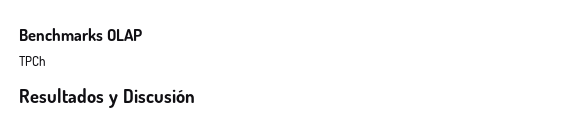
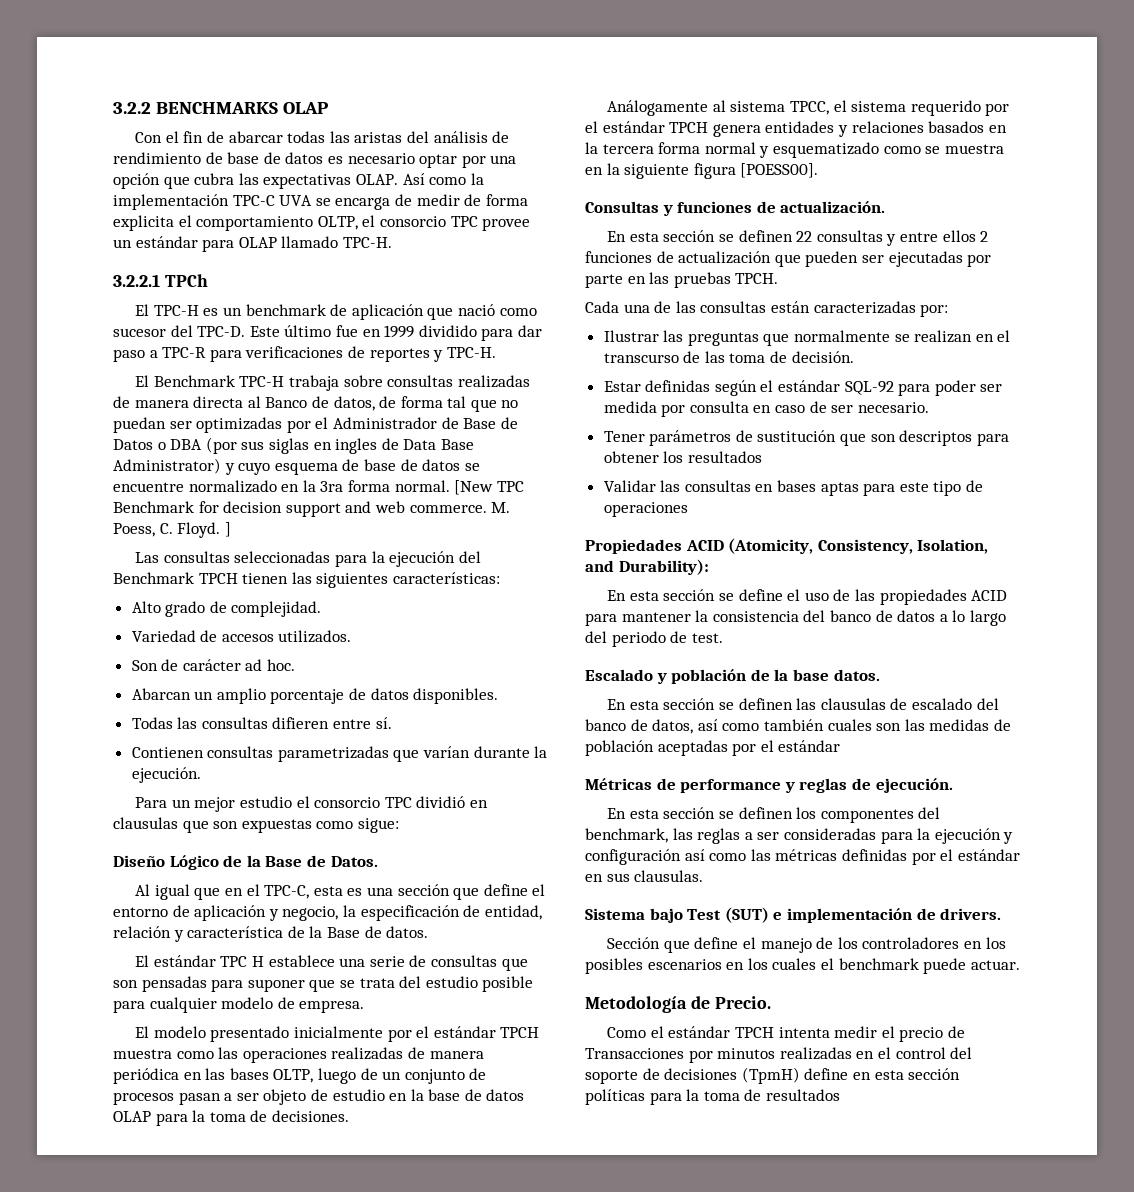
[19,28,103,41] Benchmarks -> [113,102,278,114] 3.2.2 BENCHMARKS
[19,56,46,66] [19,88,195,108] TPCh // Resultados y Discusión -> [135,131,510,143] [113,152,517,168] [113,173,484,189] [113,194,528,210] [113,215,531,231] [113,236,392,252] [113,274,208,287] [135,304,537,320] [113,325,542,341] [113,346,496,362] [135,375,530,391] [113,396,519,412] [113,417,518,433] [113,437,474,454] [113,458,480,475] [113,480,524,495] [113,501,511,517] [113,522,231,538] [135,551,481,567] [113,572,500,588] [131,601,322,617] [131,630,352,643] [131,659,296,671] [131,688,499,704] [131,717,392,729] [131,746,548,762] [131,767,201,783] [135,796,489,812] [113,817,399,833] [113,855,378,870] [135,884,546,900] [113,905,542,921] [113,926,429,942] [135,955,528,971] [113,976,534,992] [113,997,365,1013] [135,1026,540,1042] [113,1047,484,1063] [113,1068,487,1084] [113,1089,525,1105] [113,1110,349,1126] [607,100,1010,116] [585,121,1007,137] [585,142,1004,158] [585,163,819,179] [585,201,886,216] [607,230,989,246] [585,251,992,267] [585,272,779,288] [585,301,949,317] [603,330,1011,346] [603,351,854,363] [603,380,1003,396] [603,401,929,417] [603,430,1009,446] [603,451,762,463] [603,480,984,496] [603,502,688,517] [585,538,989,554] [585,559,709,575] [607,589,1008,605] [585,610,1006,626] [585,631,723,647] [585,669,880,684] [607,698,999,710] [585,719,1011,734] [585,740,841,756] [585,778,953,793] [607,807,941,823] [585,828,1014,844] [585,849,1020,865] [585,870,704,882] [585,907,1002,923] [607,937,1006,953] [585,958,1020,974] [585,996,771,1013] [607,1026,966,1042] [585,1047,973,1063] [585,1067,961,1084] [585,1089,840,1105] Con el fin de abarcar todas las aristas del análisis de rendimiento de base de datos es necesario optar por una opción que cubra las expectativas OLAP. Así como la implementación TPC-C UVA se encarga de medir de forma explicita el comportamiento OLTP, el consorcio TPC provee un estándar para OLAP llamado TPC-H. // 3.2.2.1 TPCh // El TPC-H es un benchmark de aplicación que nació como sucesor del TPC-D. Este último fue en 1999 dividido para dar paso a TPC-R para verificaciones de reportes y TPC-H. // El Benchmark TPC-H trabaja sobre consultas realizadas de manera directa al Banco de datos, de forma tal que no puedan ser optimizadas por el Administrador de Base de Datos o DBA (por sus siglas en ingles de Data Base Administrator) y cuyo esquema de base de datos se encuentre normalizado en la 3ra forma normal. [New TPC Benchmark for decision support and web commerce. M. Poess, C. Floyd. ] // Las consultas seleccionadas para la ejecución del Benchmark TPCH tienen las siguientes características: // Alto grado de complejidad. // Variedad de accesos utilizados. // Son de carácter ad hoc. // Abarcan un amplio porcentaje de datos disponibles. // Todas las consultas difieren entre sí. // Contienen consultas parametrizadas que varían durante la ejecución. // Para un mejor estudio el consorcio TPC dividió en clausulas que son expuestas como sigue: // Diseño Lógico de la Base de Datos. // Al igual que en el TPC-C, esta es una sección que define el entorno de aplicación y negocio, la especificación de entidad, relación y característica de la Base de datos. // El estándar TPC H establece una serie de consultas que son pensadas para suponer que se trata del estudio posible para cualquier modelo de empresa. // El modelo presentado inicialmente por el estándar TPCH muestra como las operaciones realizadas de manera periódica en las bases OLTP, luego de un conjunto de procesos pasan a ser objeto de estudio en la base de datos OLAP para la toma de decisiones. // Análogamente al sistema TPCC, el sistema requerido por el estándar TPCH genera entidades y relaciones basados en la tercera forma normal y esquematizado como se muestra en la siguiente figura [POESS00]. // Consultas y funciones de actualización. // En esta sección se definen 22 consultas y entre ellos 2 funciones de actualización que pueden ser ejecutadas por parte en las pruebas TPCH. // Cada una de las consultas están caracterizadas por: // Ilustrar las preguntas que normalmente se realizan en el transcurso de las toma de decisión. // Estar definidas según el estándar SQL-92 para poder ser medida por consulta en caso de ser necesario. // Tener parámetros de sustitución que son descriptos para obtener los resultados // Validar las consultas en bases aptas para este tipo de operaciones // Propiedades ACID (Atomicity, Consistency, Isolation, and Durability): // En esta sección se define el uso de las propiedades ACID para mantener la consistencia del banco de datos a lo largo del periodo de test. // Escalado y población de la base datos. // En esta sección se definen las clausulas de escalado del banco de datos, así como también cuales son las medidas de población aceptadas por el estándar // Métricas de performance y reglas de ejecución. // En esta sección se definen los componentes del benchmark, las reglas a ser consideradas para la ejecución y configuración así como las métricas definidas por el estándar en sus clausulas. // Sistema bajo Test (SUT) e implementación de drivers. // Sección que define el manejo de los controladores en los posibles escenarios en los cuales el benchmark puede actuar. // Metodología de Precio. // Como el estándar TPCH intenta medir el precio de Transacciones por minutos realizadas en el control del soporte de decisiones (TpmH) define en esta sección políticas para la toma de resultados

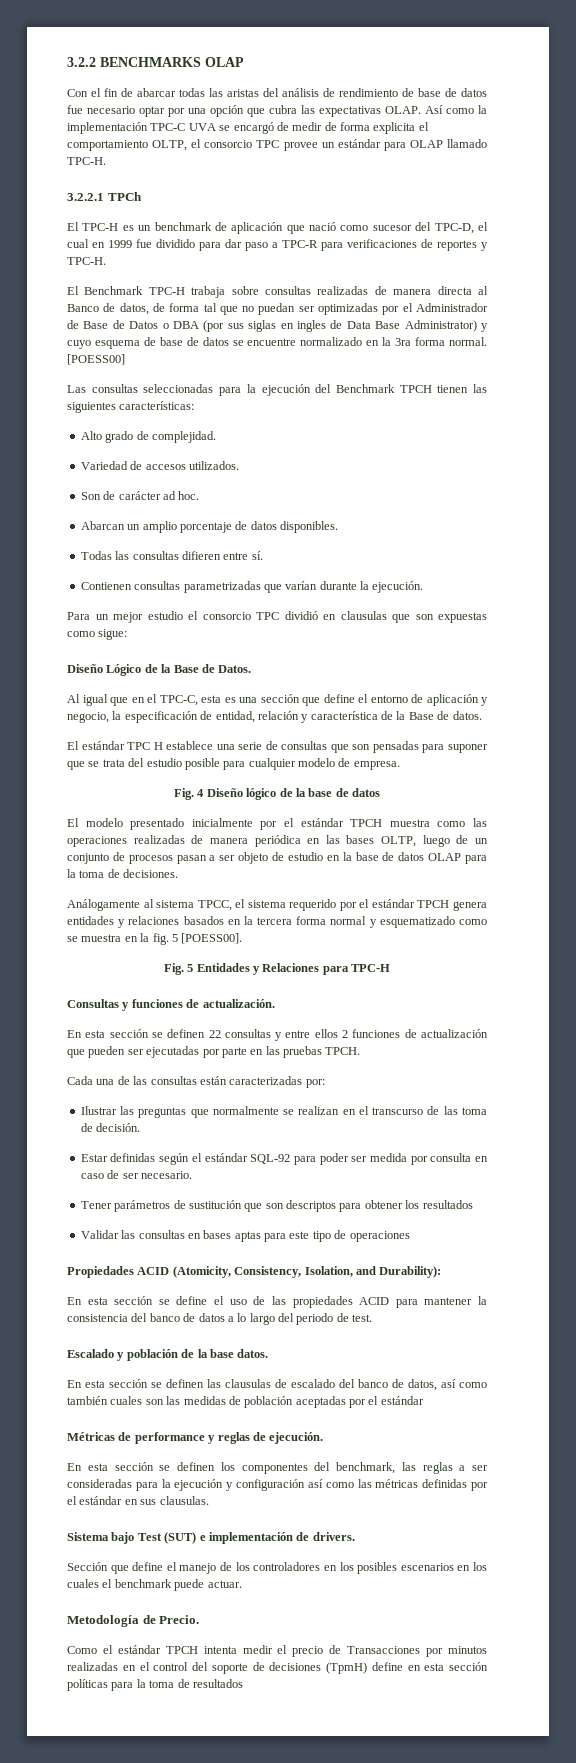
[327,156,343,164] es -> [67,105,83,114] fue
[335,197,391,210] encarga -> [233,122,274,134] encargó
[197,325,358,337] TPC-D. Este último fue -> [434,222,488,234] [67,239,89,248] TPC-D, el cual
(415, 331) none -> [136,239,152,248] fue
[454,480,524,495] [113,501,511,517] [113,522,231,538] [New TPC Benchmark for decision support and web commerce. M. Poess, C. Floyd. ] -> [67,354,125,365] [POESS00]
(365, 1006) none -> [174,788,380,800] // Fig. 4 Diseño lógico de la base de datos
[624,163,736,179] siguiente figura -> [152,933,178,945] fig. 5
(819, 170) none -> [163,963,391,975] // Fig. 5 Entidades y Relaciones para TPC-H

